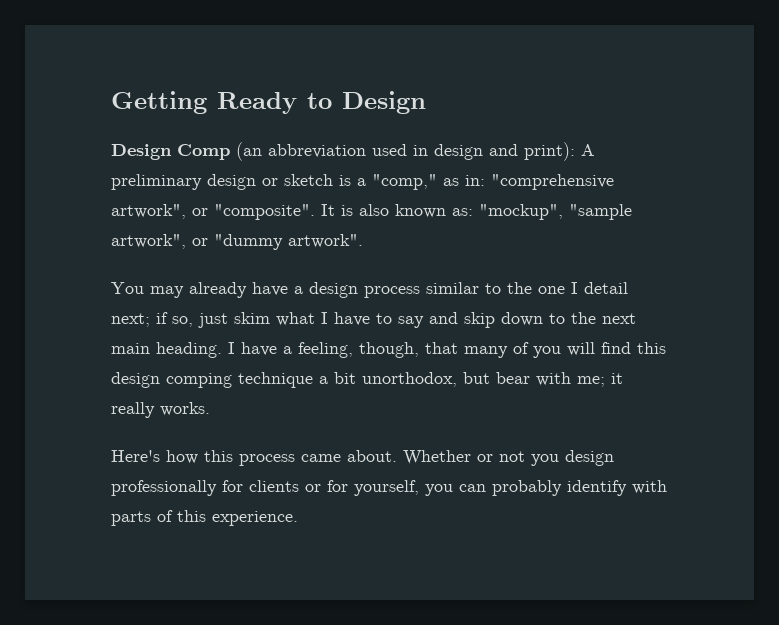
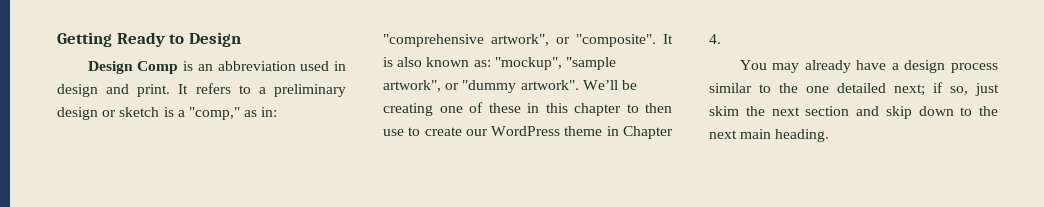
[236,142,262,161] (an -> [183,61,213,71] is an
[524,142,595,161] print): A -> [137,83,266,97] print. It refers to a
(363, 241) none -> [582,80,637,90] [383,102,672,116] [383,126,673,139] [709,34,721,44] We’ll be creating one of these in this chapter to then use to create our WordPress theme in Chapter 4.
[571,282,628,294] I detail -> [837,83,886,93] detailed
[276,312,424,328] what I have to say -> [745,106,850,116] the next section
[228,342,666,358] [111,372,623,388] [111,402,210,418] [111,450,614,466] [111,480,667,496] [111,510,298,526] I have a feeling, though, that many of you will find this design comping technique a bit unorthodox, but bear with me; it really works. // Here's how this process came about. Whether or not you design professionally for clients or for yourself, you can probably identify with parts of this experience. -> (830, 135) none

